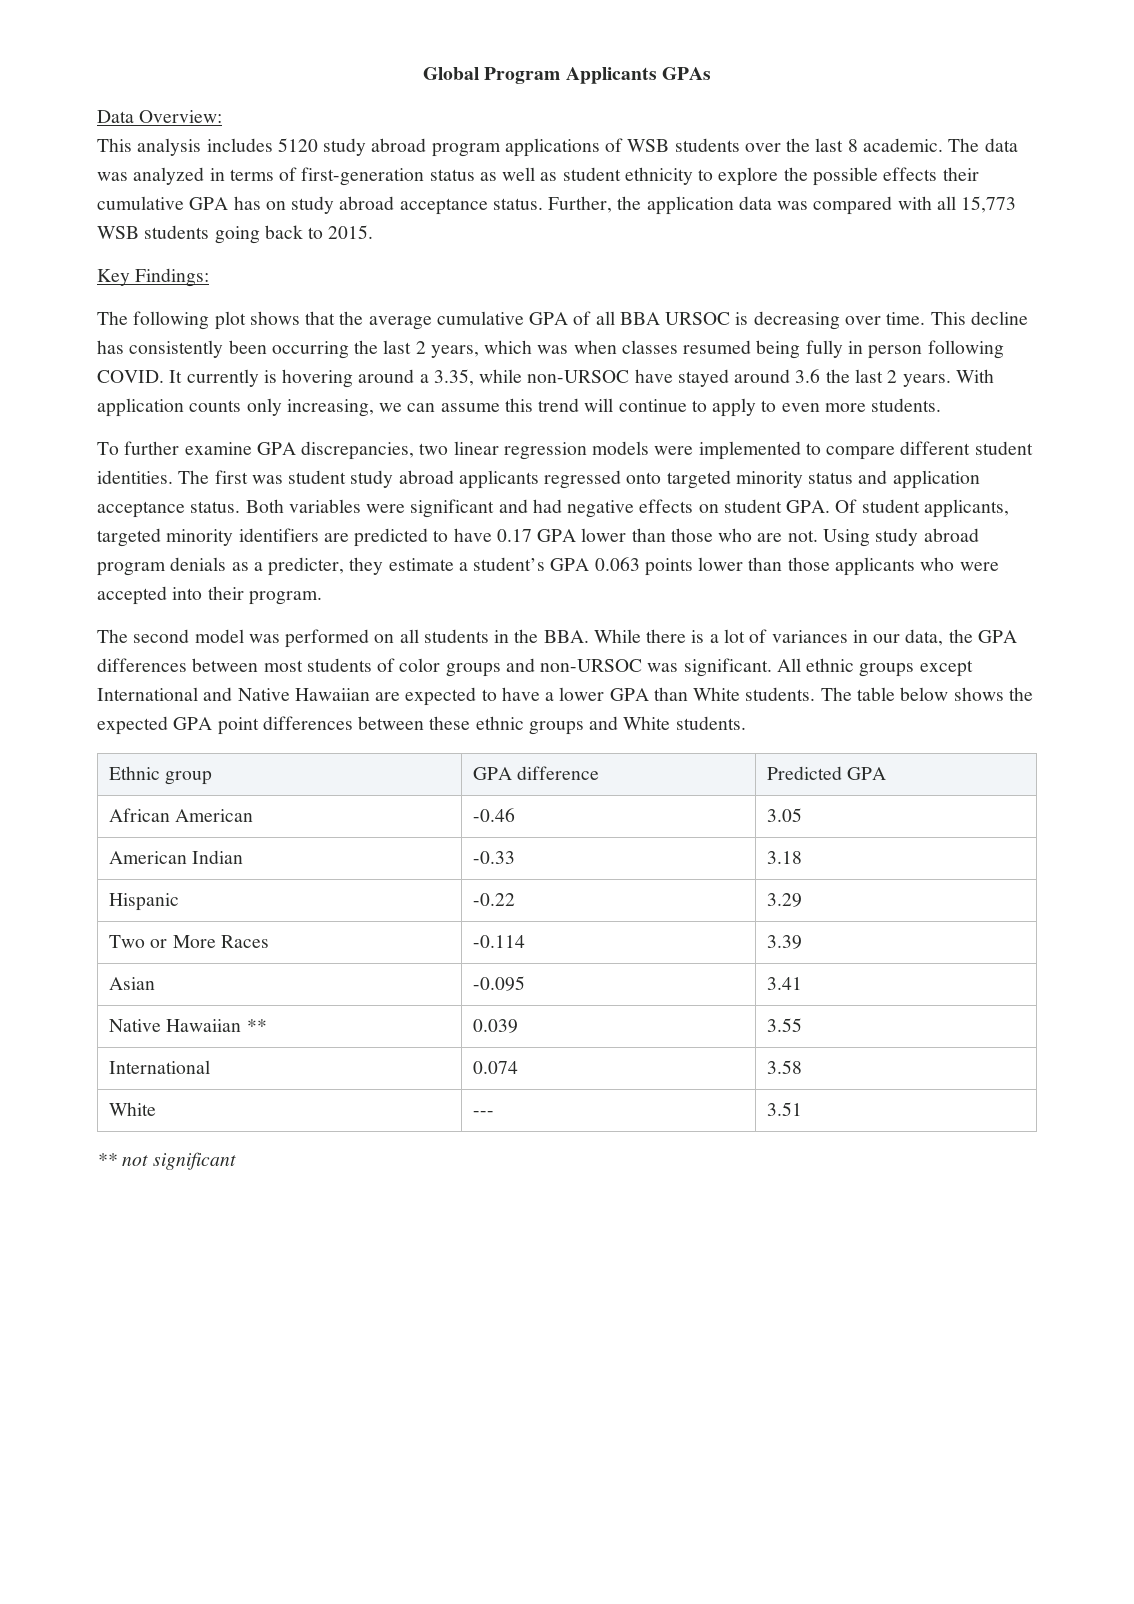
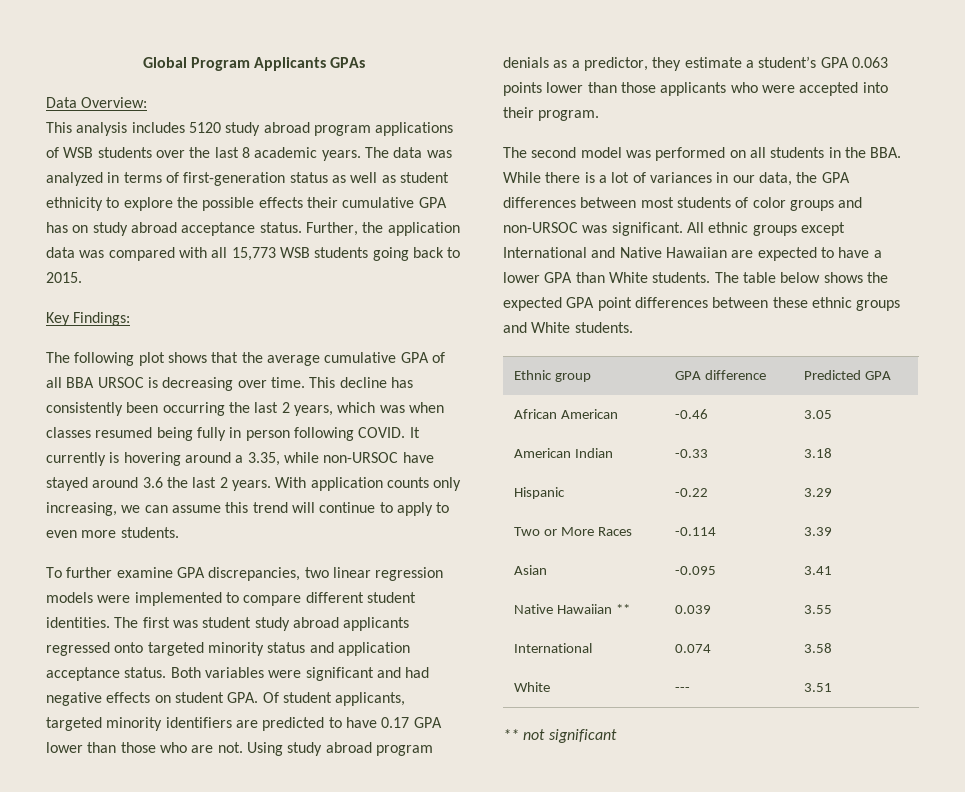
[862,138,943,152] academic. -> [254,147,361,161] academic years.
[268,557,345,576] predicter, -> [583,57,648,71] predictor,

